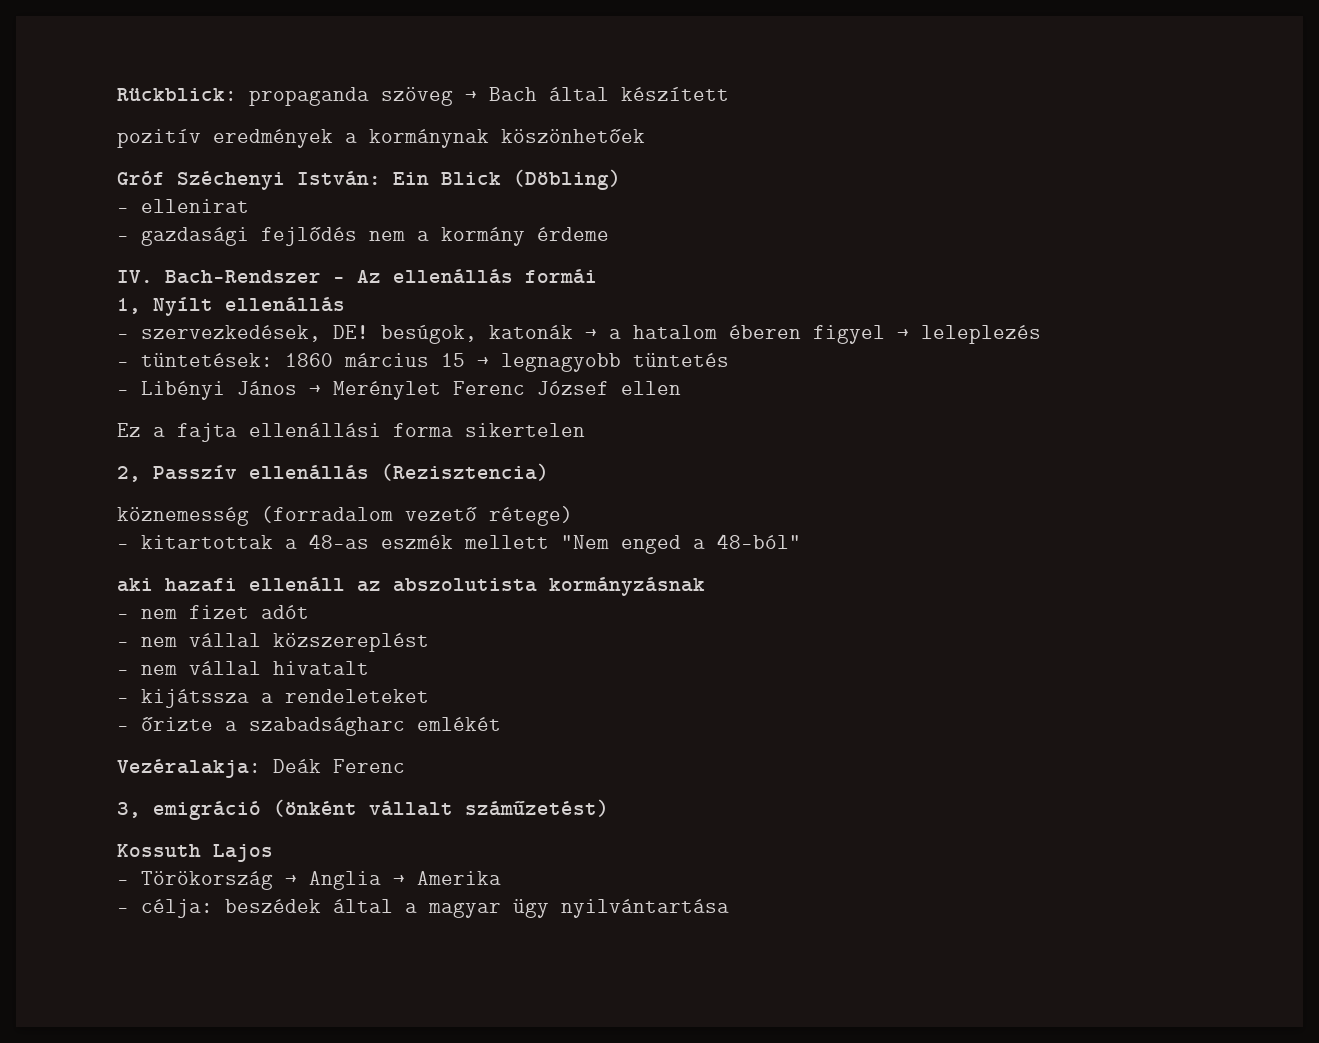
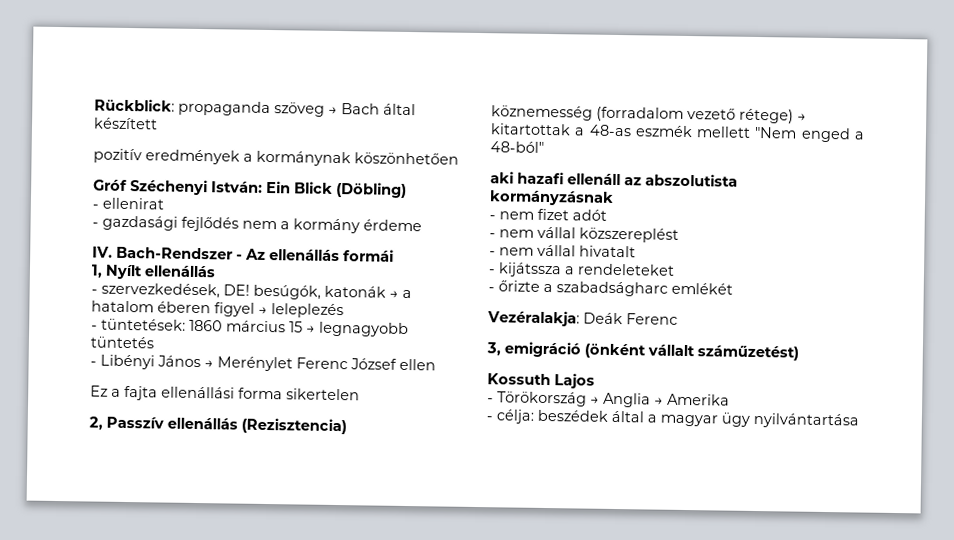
[501,128,645,143] köszönhetőek -> [354,152,459,165] köszönhetően
[381,325,477,344] besúgok, -> [253,284,321,300] besúgók,
[117,544,129,549] // - -> [797,113,807,121] →

